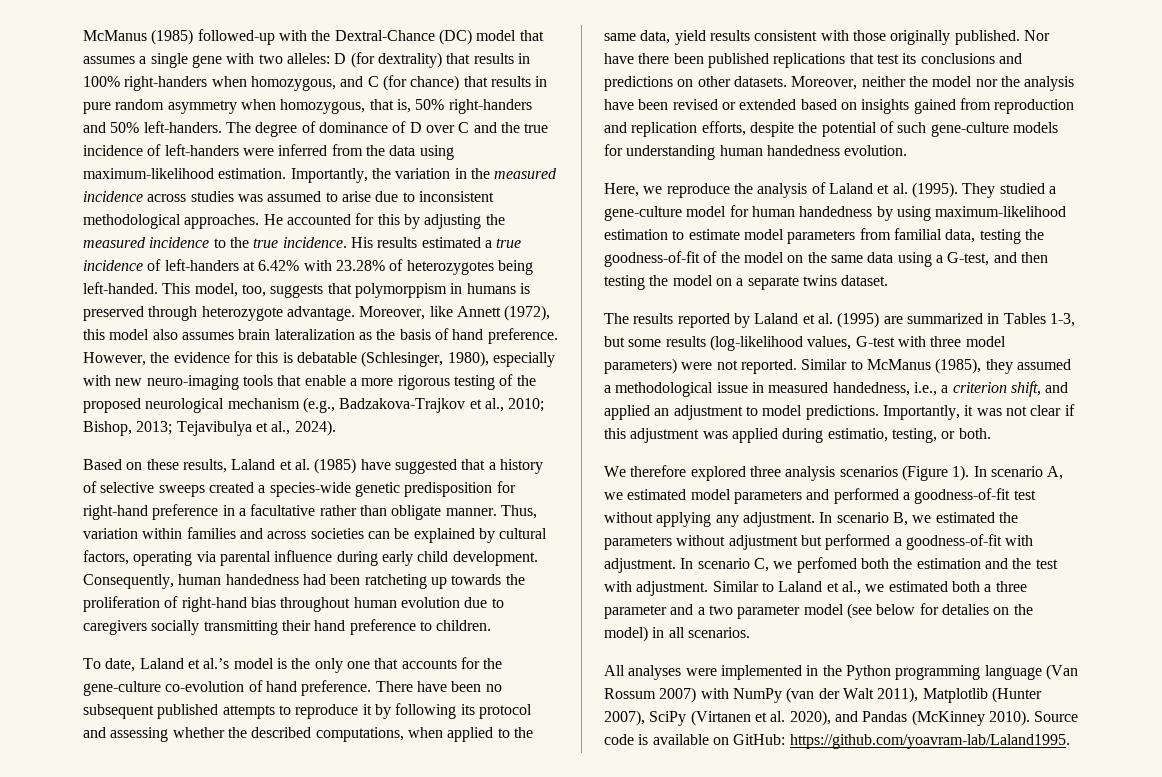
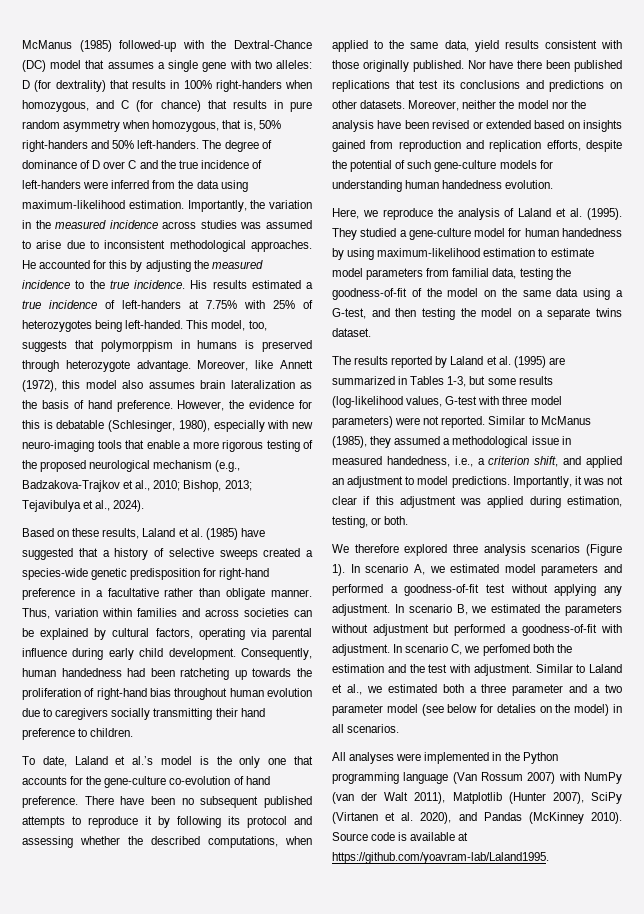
[258,260,385,271] 6.42% with 23.28% -> [206,300,295,309] 7.75% with 25%
[827,428,888,442] estimatio, -> [567,496,622,507] estimation,
[712,734,786,745] on GitHub: -> [458,832,469,841] at

